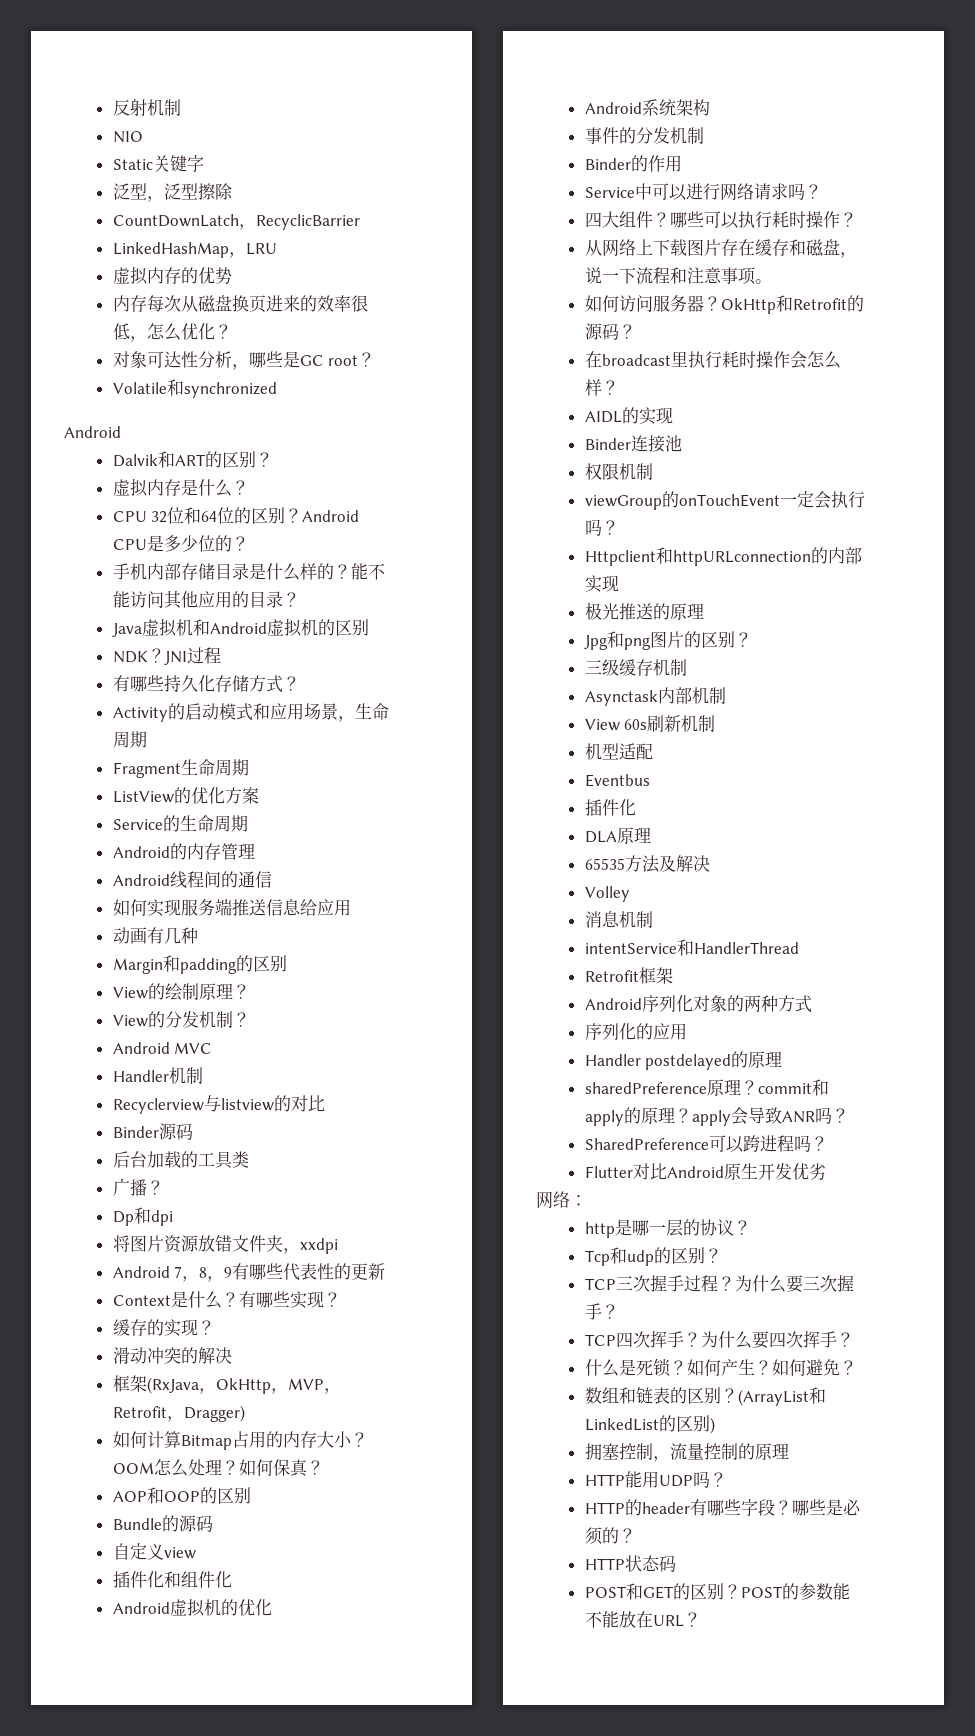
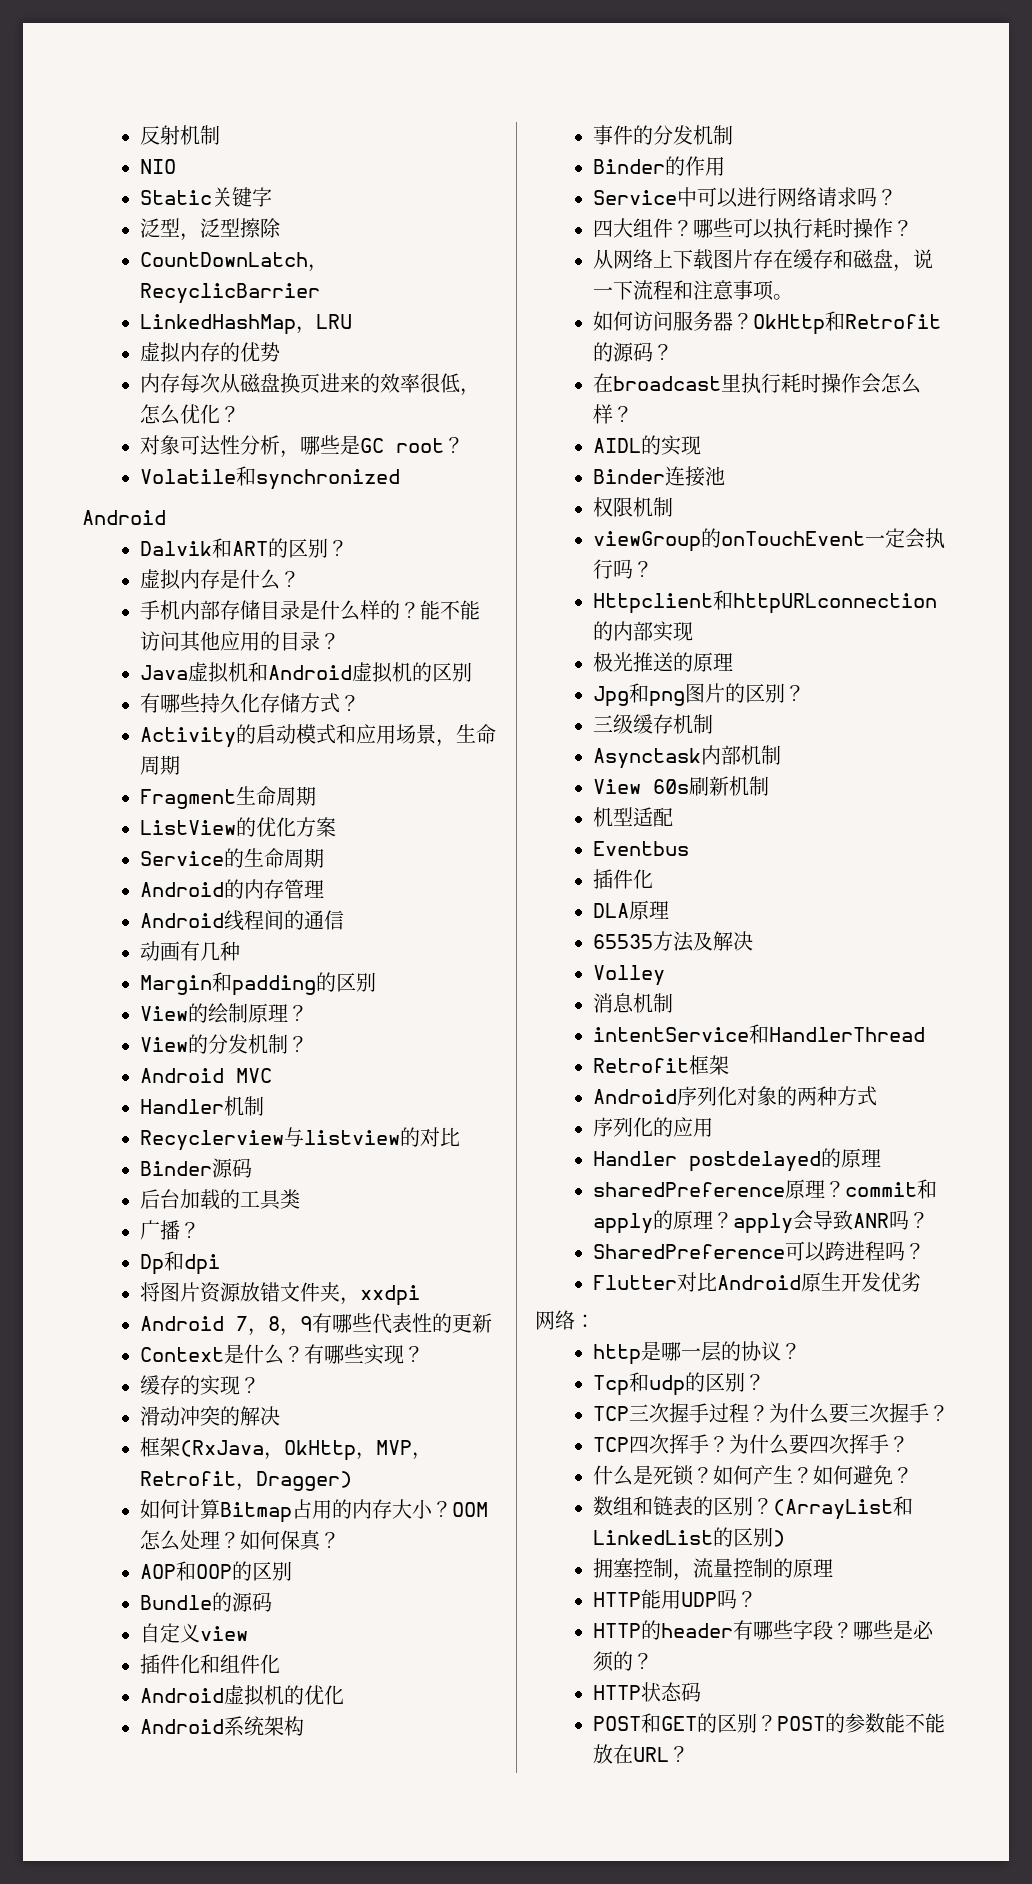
[112,507,360,524] [112,535,249,552] // CPU 32位和64位的区别？Android CPU是多少位的？ -> (301, 579) none
[112,647,221,665] // NDK？JNI过程 -> (473, 672) none
[112,898,351,917] // 如何实现服务端推送信息给应用 -> (345, 920) none

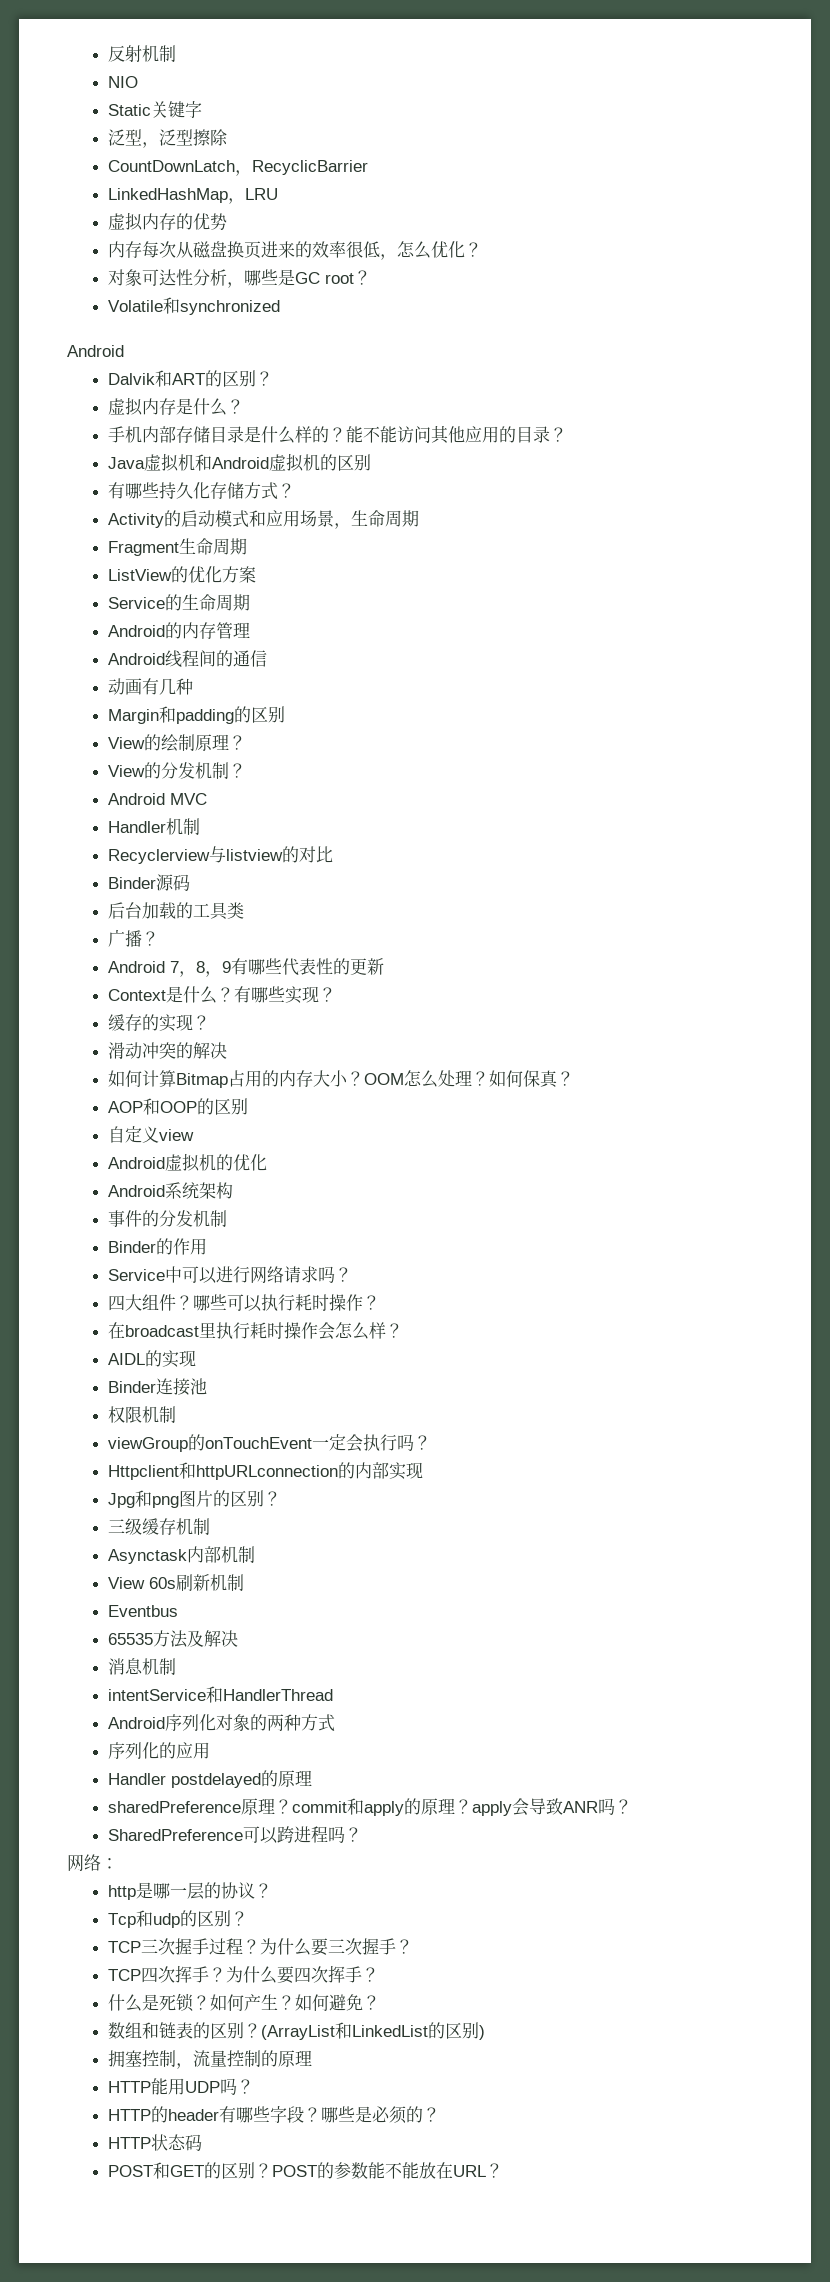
[140,1251,221,1275] [140,1282,421,1306] // Dp和dpi // 将图片资源放错文件夹，xxdpi -> (160, 938) none
[140,1437,433,1461] [140,1471,353,1491] // 框架(RxJava，OkHttp，MVP，Retrofit，Dragger) -> (228, 1050) none
[140,1592,273,1612] // Bundle的源码 -> (249, 1106) none
[140,1654,281,1674] // 插件化和组件化 -> (195, 1135) none
[593,249,934,272] [593,280,794,301] [593,311,942,335] [593,342,674,362] // 从网络上下载图片存在缓存和磁盘，说一下流程和注意事项。 // 如何访问服务器？OkHttp和Retrofit的源码？ -> (381, 1302) none
[593,652,734,672] // 极光推送的原理 -> (424, 1470) none
[593,807,674,827] // 机型适配 -> (245, 1582) none
[593,869,654,889] [593,900,670,920] // 插件化 // DLA原理 -> (179, 1611) none
[593,965,666,986] // Volley -> (239, 1638) none
[593,1055,730,1075] // Retrofit框架 -> (334, 1695) none
[593,1272,922,1292] // Flutter对比Android原生开发优劣 -> (363, 1834) none

